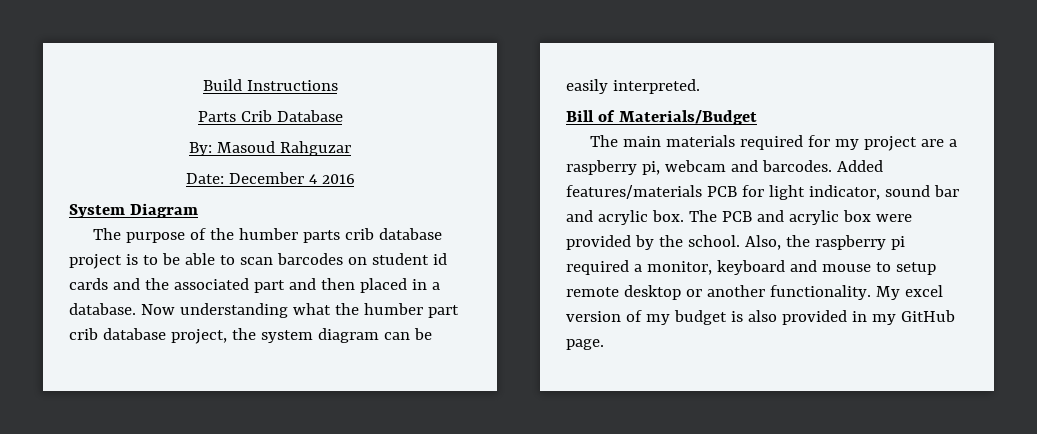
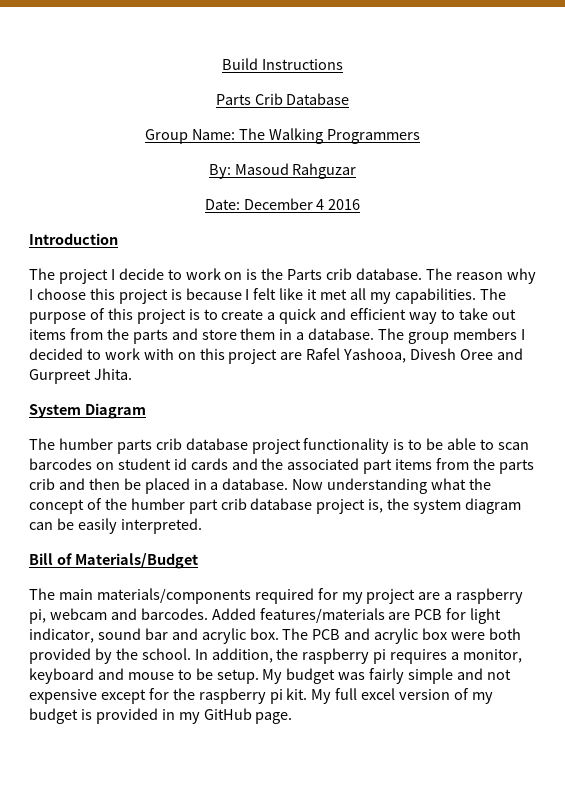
(343, 116) none -> [145,128,420,144] // Group Name: The Walking Programmers
(355, 179) none -> [29,233,118,245] [29,268,536,284] [29,288,506,304] [29,308,516,324] [29,328,525,344] [29,348,523,364] [29,368,132,384] // Introduction // The project I decide to work on is the Parts crib database. The reason why I choose this project is because I felt like it met all my capabilities. The purpose of this project is to create a quick and efficient way to take out items from the parts and store them in a database. The group members I decided to work with on this project are Rafel Yashooa, Divesh Oree and Gurpreet Jhita.
[126,228,235,243] purpose of the -> (55, 444) none
(122, 261) none -> [303,438,390,454] functionality
(285, 286) none -> [395,458,534,474] [29,478,55,490] items from the parts crib
(355, 284) none -> [123,478,141,490] be
(359, 309) none -> [29,498,127,514] concept of the
[170,329,227,344] project, -> [316,499,384,514] project is,
[666,135,736,147] materials -> [96,588,251,604] materials/components
(702, 192) none -> [388,612,411,620] are
(912, 218) none -> [488,628,521,640] both
[744,235,905,250] [566,260,629,275] Also, the raspberry pi required -> [194,648,448,664] In addition, the raspberry pi requires
[895,262,936,275] [566,285,900,300] setup remote desktop or another functionality. My -> [195,668,511,684] [29,688,358,704] be setup. My budget was fairly simple and not expensive except for the raspberry pi kit. My full
[747,310,777,322] also -> (92, 714) none

